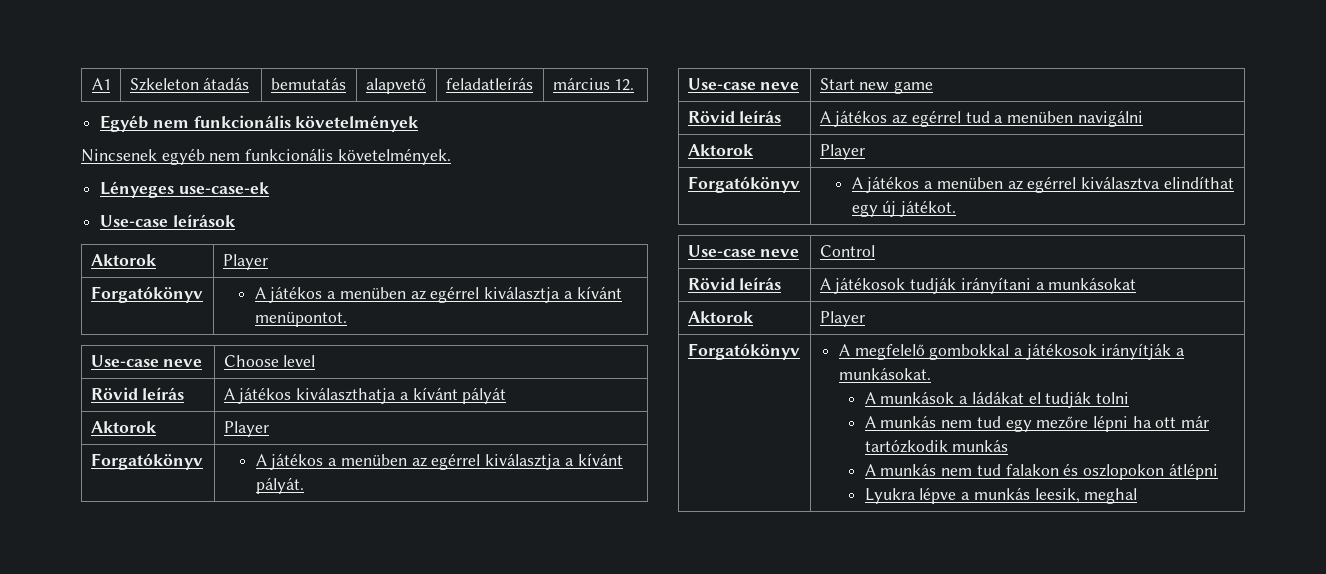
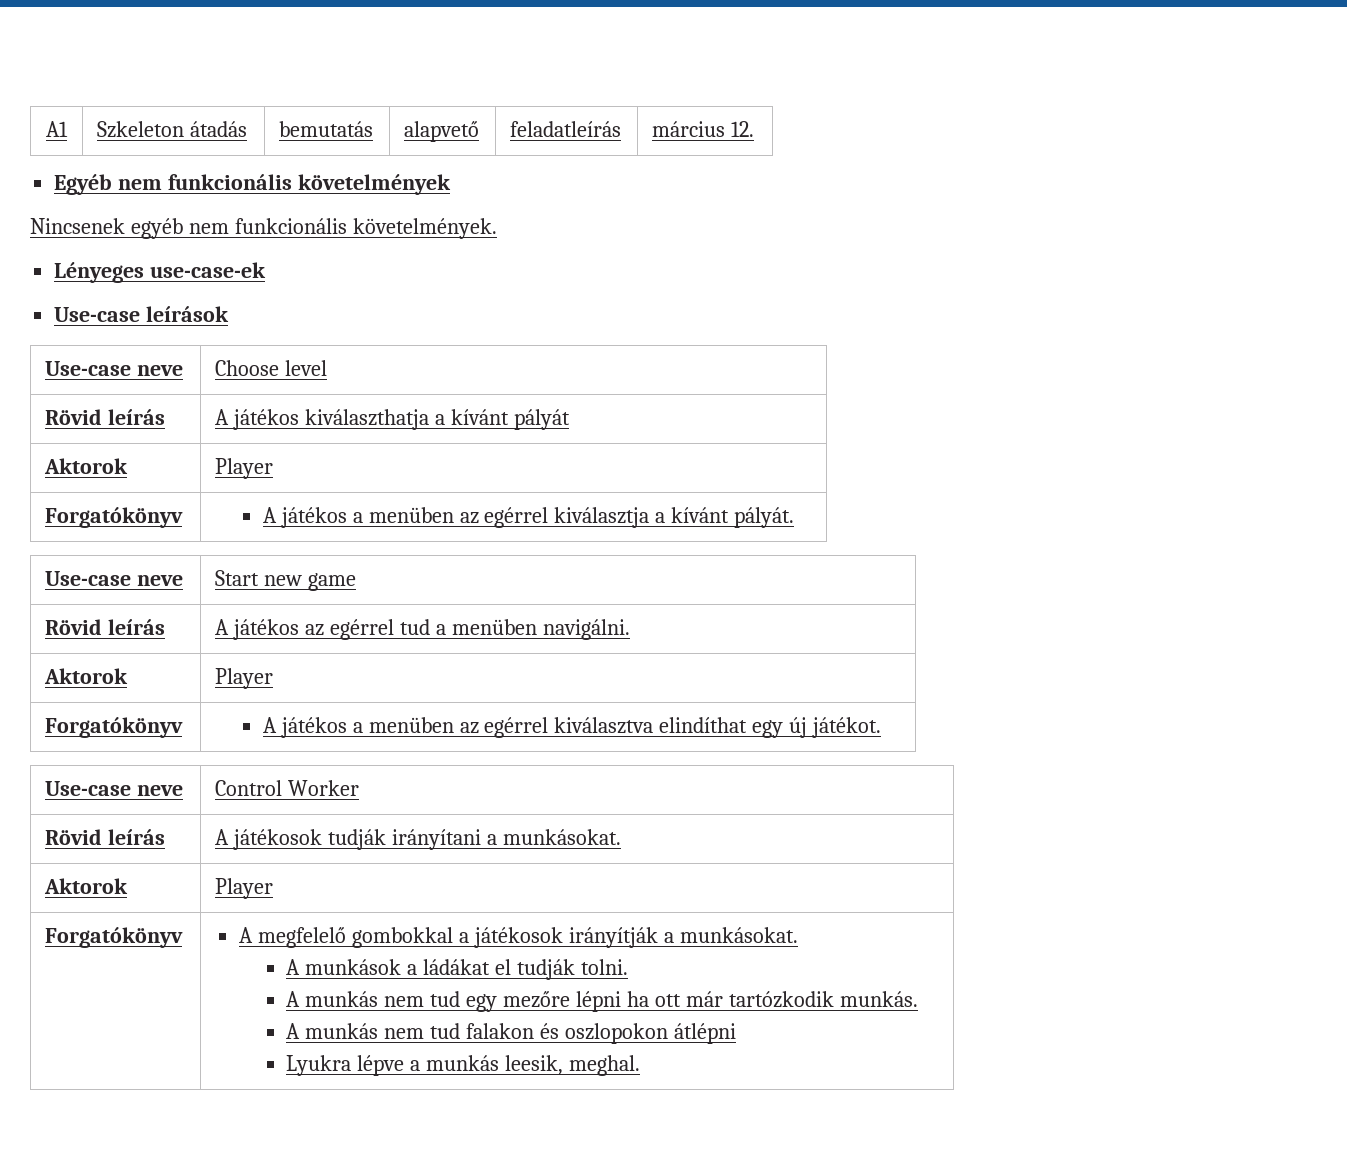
[90,254,157,266] [222,254,268,270] [90,286,203,303] [254,286,622,303] [254,312,347,327] // Aktorok | Player // Forgatókönyv | A játékos a menüben az egérrel kiválasztja a kívánt menüpontot. -> (230, 314) none
[1077,110,1143,127] navigálni -> [542,619,630,640] navigálni.
(875, 251) none -> [287,780,359,796] Worker
[1048,277,1137,290] munkásokat -> [502,829,621,845] munkásokat.
[1095,392,1129,404] tolni -> [580,959,628,975] tolni.
[952,439,1009,452] munkás -> [839,991,918,1007] munkás.
[1084,488,1138,504] meghal -> [569,1055,641,1076] meghal.

